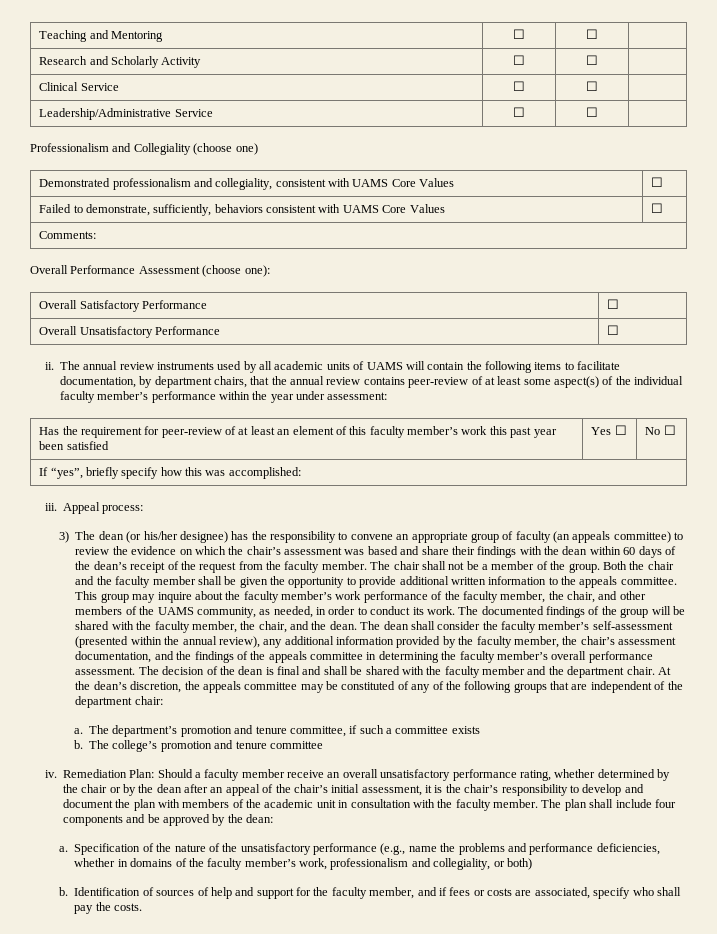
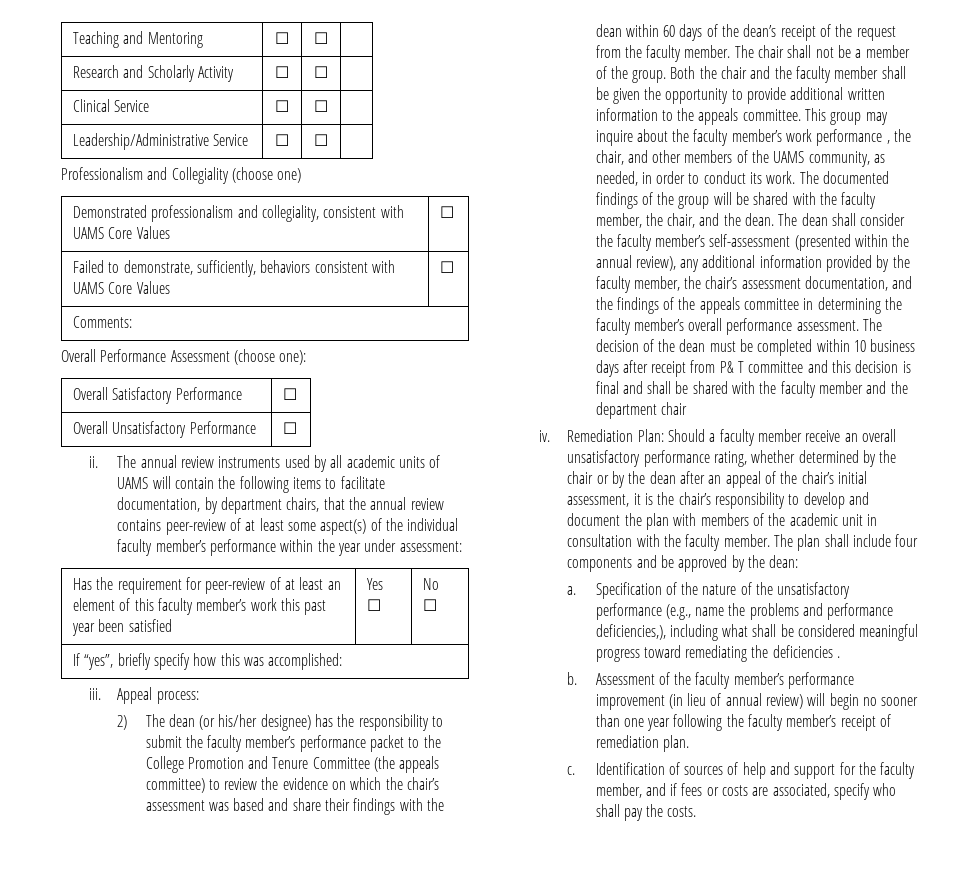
[59,531,70,543] 3) -> [117,715,128,730] 2)
[350,531,571,543] convene an appropriate group of faculty (an -> [145,735,441,752] [145,756,396,773] submit the faculty member’s performance packet to the College Promotion and Tenure Committee (the
[431,591,546,603] of the faculty member, -> [886,140,890,144] ,
(264, 670) none -> [709,339,916,356] [595,360,899,377] must be completed within 10 business days after receipt from P& T committee and this decision
[626,666,671,675] [75,681,683,693] [75,696,163,708] [73,725,480,737] [73,740,323,752] chair. At the dean’s discretion, the appeals committee may be constituted of any of the following groups that are independent of the department chair: // a. The department’s promotion and tenure committee, if such a committee exists // b. The college’s promotion and tenure committee -> [660,402,687,415] chair
[596,843,660,855] [74,858,532,870] [59,887,69,896] deficiencies, whether in domains of the faculty member’s work, professionalism and collegiality, or both) // b. -> [595,624,919,641] [595,645,841,662] [567,672,855,689] [595,693,919,710] [595,714,892,731] [595,735,689,752] [567,766,576,775] deficiencies,), including what shall be considered meaningful progress toward remediating the deficiencies . // b. Assessment of the faculty member’s performance improvement (in lieu of annual review) will begin no sooner than one year following the faculty member’s receipt of remediation plan. // c.

